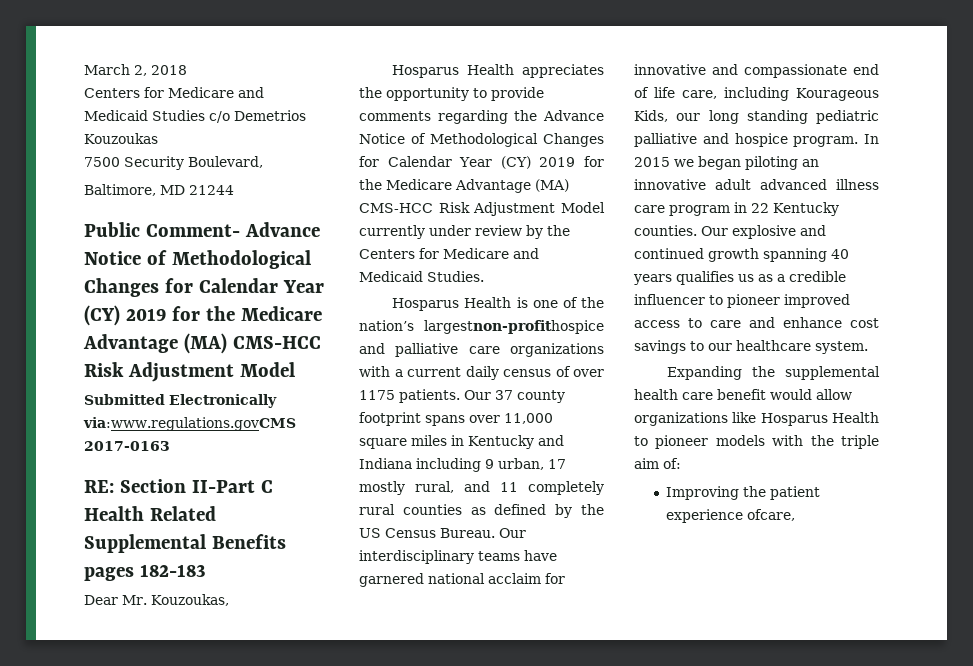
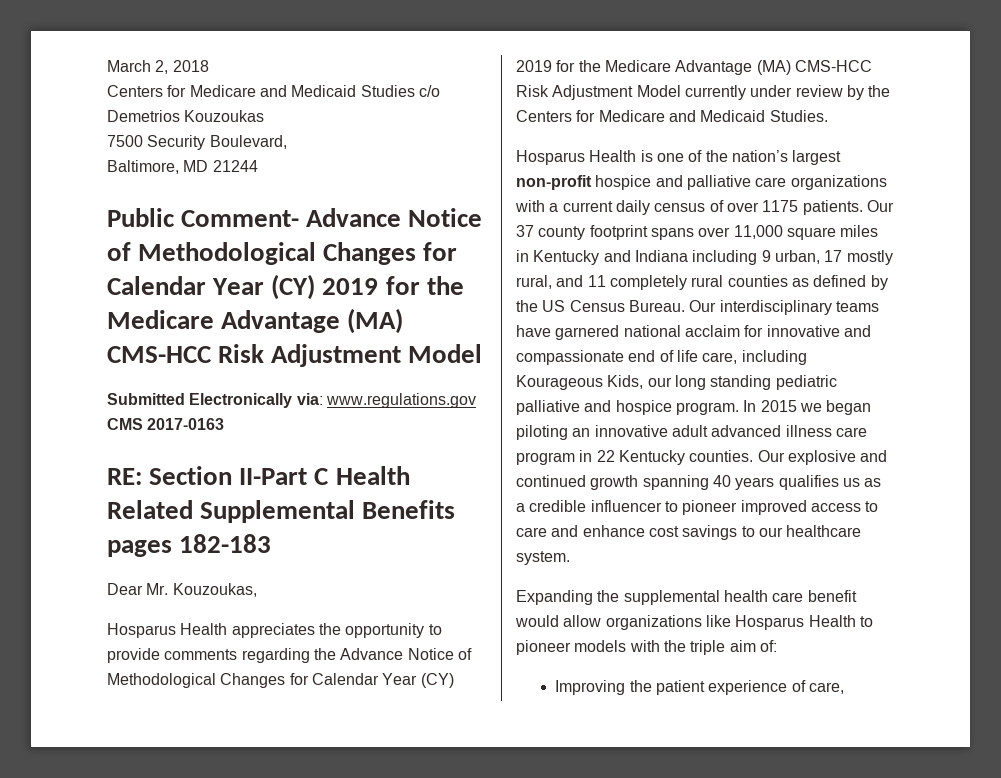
[83,417,296,431] via:www.regulations.govCMS -> [296,393,476,408] [107,418,143,430] via: www.regulations.gov CMS
[424,320,604,334] largestnon-profithospice -> [792,150,842,165] [516,175,652,190] largest non-profit hospice
[747,509,796,521] ofcare, -> [791,680,844,694] of care,

